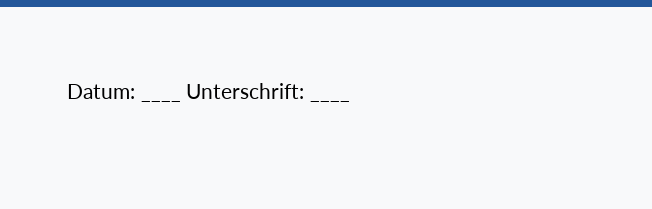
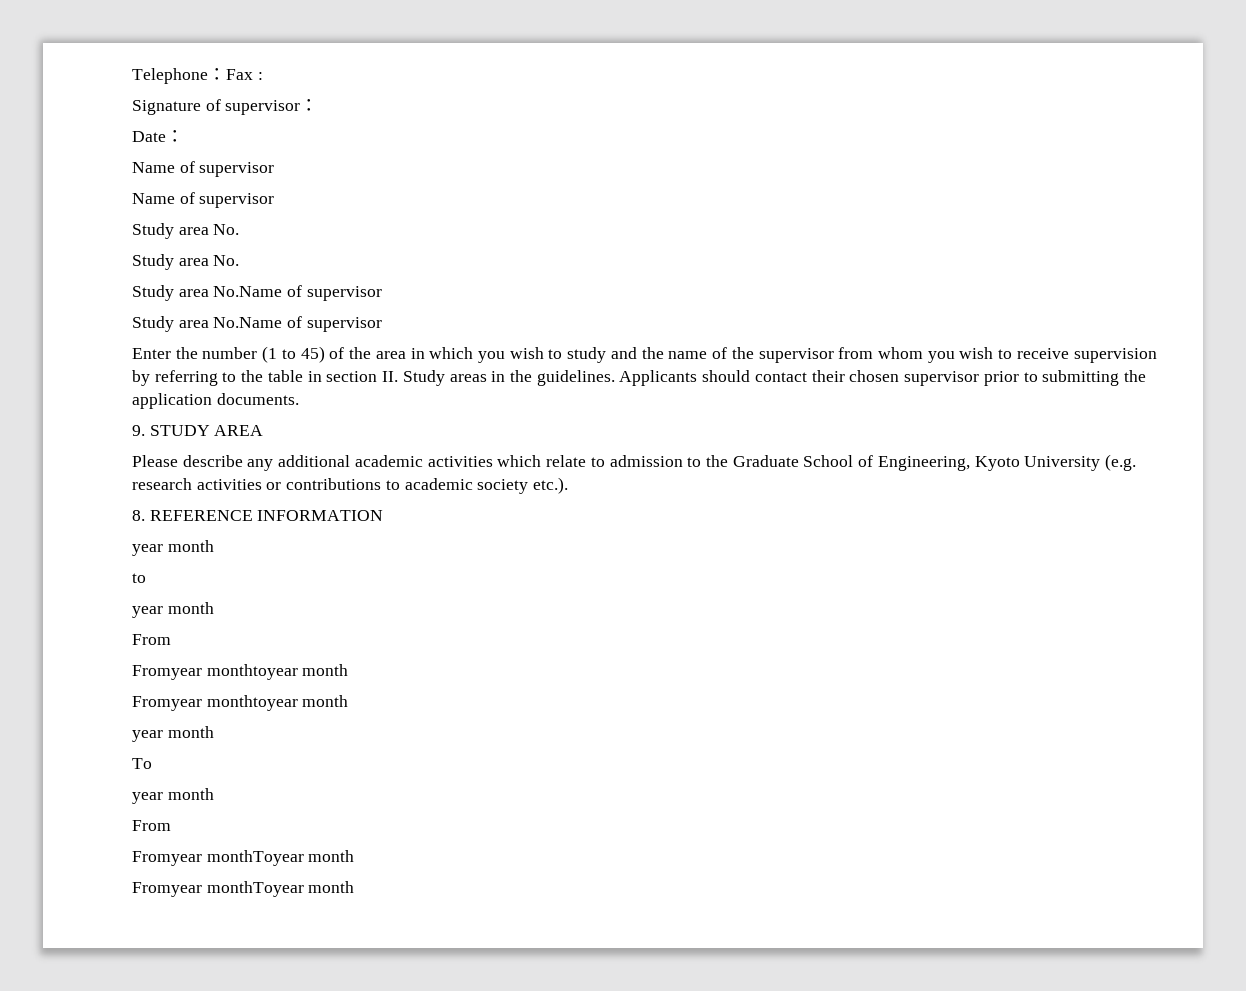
[67,84,135,99] [140,99,181,102] [186,83,305,99] [310,99,351,102] Datum: ____ Unterschrift: ____ -> [132,68,263,84] [132,99,319,115] [132,130,184,142] [132,161,275,177] [132,192,275,208] [132,223,240,239] [132,254,240,270] [132,285,382,301] [132,316,382,332] [132,346,1157,363] [132,370,1146,386] [132,393,299,409] [132,425,264,436] [132,454,1137,471] [132,477,569,494] [132,510,384,521] [132,540,214,556] [132,573,146,583] [132,602,214,618] [132,634,171,645] [132,664,349,680] [132,695,349,711] [132,726,214,742] [132,758,152,769] [132,788,214,804] [132,820,171,831] [132,850,355,866] [132,881,355,897] Telephone：Fax : // Signature of supervisor： // Date： // Name of supervisor // Name of supervisor // Study area No. // Study area No. // Study area No.Name of supervisor // Study area No.Name of supervisor // Enter the number (1 to 45) of the area in which you wish to study and the name of the supervisor from whom you wish to receive supervision by referring to the table in section II. Study areas in the guidelines. Applicants should contact their chosen supervisor prior to submitting the application documents. // 9. STUDY AREA // Please describe any additional academic activities which relate to admission to the Graduate School of Engineering, Kyoto University (e.g. research activities or contributions to academic society etc.). // 8. REFERENCE INFORMATION // year month // to // year month // From // Fromyear monthtoyear month // Fromyear monthtoyear month // year month // To // year month // From // Fromyear monthToyear month // Fromyear monthToyear month

